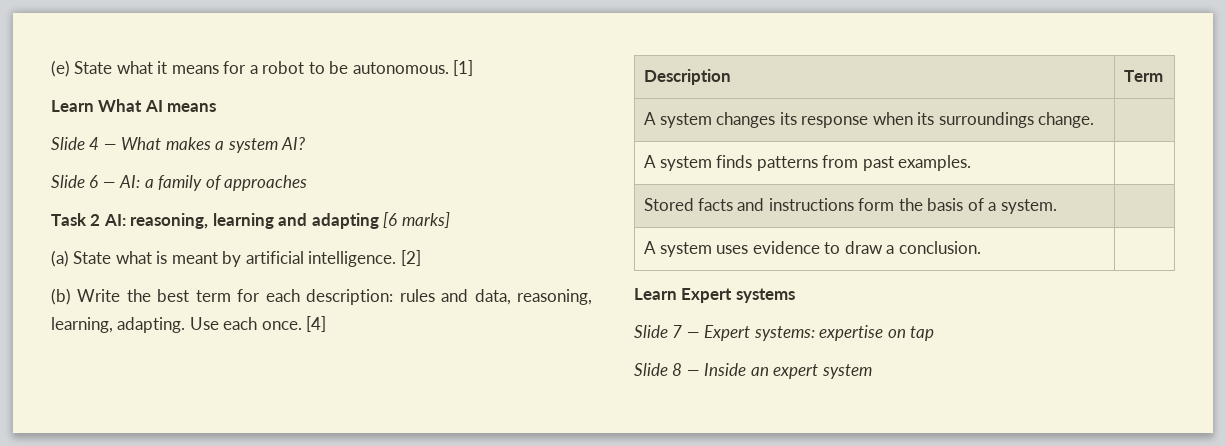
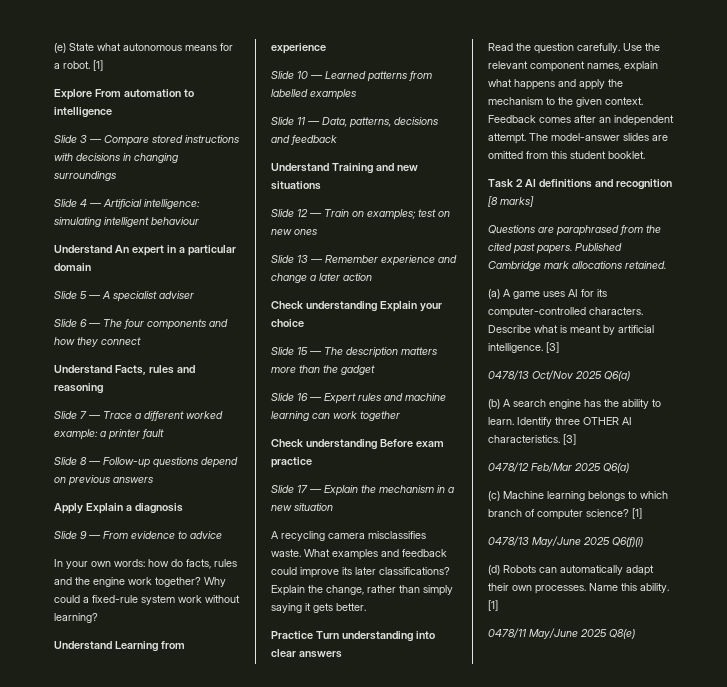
[157,61,168,74] it -> [123,43,182,51] autonomous
[262,60,474,76] [51,99,217,112] [51,137,306,153] [51,175,308,191] [51,212,450,229] [51,250,112,267] robot to be autonomous. [1] // Learn What AI means // Slide 4 — What makes a system AI? // Slide 6 — AI: a family of approaches // Task 2 AI: reasoning, learning and adapting [6 marks] // (a) State -> [63,60,103,71] [54,89,194,100] [54,107,112,118] [54,135,239,146] [54,153,178,163] [54,171,116,181] [54,199,200,209] [54,217,199,227] [54,245,236,256] [54,263,91,271] [54,291,194,302] [54,319,228,330] [54,337,141,347] [54,365,195,375] [54,383,103,394] [54,411,223,421] [54,429,164,440] [54,457,238,468] [54,475,153,486] [54,503,183,514] [54,531,222,539] [54,559,237,569] [54,577,226,587] [54,595,240,605] [54,613,98,623] [54,641,185,652] [271,43,326,54] [271,71,432,82] [271,89,356,100] [271,117,438,128] [271,135,337,145] [271,163,418,174] [271,181,321,190] [271,209,450,220] [271,229,317,235] [271,255,457,266] [271,273,372,283] [271,301,442,312] [271,319,304,327] [271,347,437,358] [271,365,375,375] [271,393,446,404] [271,411,400,421] [271,439,444,450] [271,457,312,468] [271,485,454,496] [271,503,333,511] [271,531,426,541] [271,549,447,560] [271,567,450,578] [271,585,453,596] [271,603,366,613] [271,631,435,642] [271,649,342,658] [488,43,660,54] [488,61,658,72] [488,79,623,90] [488,97,643,107] [488,115,674,126] [488,133,668,144] [488,151,645,159] [488,179,672,190] [488,196,534,207] [488,225,661,236] [488,243,622,254] [488,261,666,271] [488,289,607,299] [488,307,643,318] [488,325,531,333] robot. [1] // Explore From automation to intelligence // Slide 3 — Compare stored instructions with decisions in changing surroundings // Slide 4 — Artificial intelligence: simulating intelligent behaviour // Understand An expert in a particular domain // Slide 5 — A specialist adviser // Slide 6 — The four components and how they connect // Understand Facts, rules and reasoning // Slide 7 — Trace a different worked example: a printer fault // Slide 8 — Follow-up questions depend on previous answers // Apply Explain a diagnosis // Slide 9 — From evidence to advice // In your own words: how do facts, rules and the engine work together? Why could a fixed-rule system work without learning? // Understand Learning from experience // Slide 10 — Learned patterns from labelled examples // Slide 11 — Data, patterns, decisions and feedback // Understand Training and new situations // Slide 12 — Train on examples; test on new ones // Slide 13 — Remember experience and change a later action // Check understanding Explain your choice // Slide 15 — The description matters more than the gadget // Slide 16 — Expert rules and machine learning can work together // Check understanding Before exam practice // Slide 17 — Explain the mechanism in a new situation // A recycling camera misclassifies waste. What examples and feedback could improve its later classifications? Explain the change, rather than simply saying it gets better. // Practice Turn understanding into clear answers // Read the question carefully. Use the relevant component names, explain what happens and apply the mechanism to the given context. Feedback comes after an independent attempt. The model-answer slides are omitted from this student booklet. // Task 2 AI definitions and recognition [8 marks] // Questions are paraphrased from the cited past papers. Published Cambridge mark allocations retained. // (a) A game uses AI for its computer-controlled characters. Describe
[400,250,421,266] [51,288,592,305] [51,316,327,333] [643,69,731,85] [1123,70,1163,82] [643,112,1095,128] [643,155,972,171] [643,198,1057,214] [643,241,981,257] [634,288,795,303] [634,325,935,341] [634,363,872,379] [2] // (b) Write the best term for each description: rules and data, reasoning, learning, adapting. Use each once. [4] // Description | Term // A system changes its response when its surroundings change. | // A system finds patterns from past examples. | // Stored facts and instructions form the basis of a system. | // A system uses evidence to draw a conclusion. | // Learn Expert systems // Slide 7 — Expert systems: expertise on tap // Slide 8 — Inside an expert system -> [546,342,559,353] [488,370,630,381] [488,399,661,409] [488,417,632,427] [488,434,576,445] [488,462,629,473] [488,491,668,501] [488,508,642,520] [488,536,643,547] [488,565,654,576] [488,583,669,594] [488,600,498,611] [488,628,635,639] [3] // 0478/13 Oct/Nov 2025 Q6(a) // (b) A search engine has the ability to learn. Identify three OTHER AI characteristics. [3] // 0478/12 Feb/Mar 2025 Q6(a) // (c) Machine learning belongs to which branch of computer science? [1] // 0478/13 May/June 2025 Q6(f)(i) // (d) Robots can automatically adapt their own processes. Name this ability. [1] // 0478/11 May/June 2025 Q8(e)

